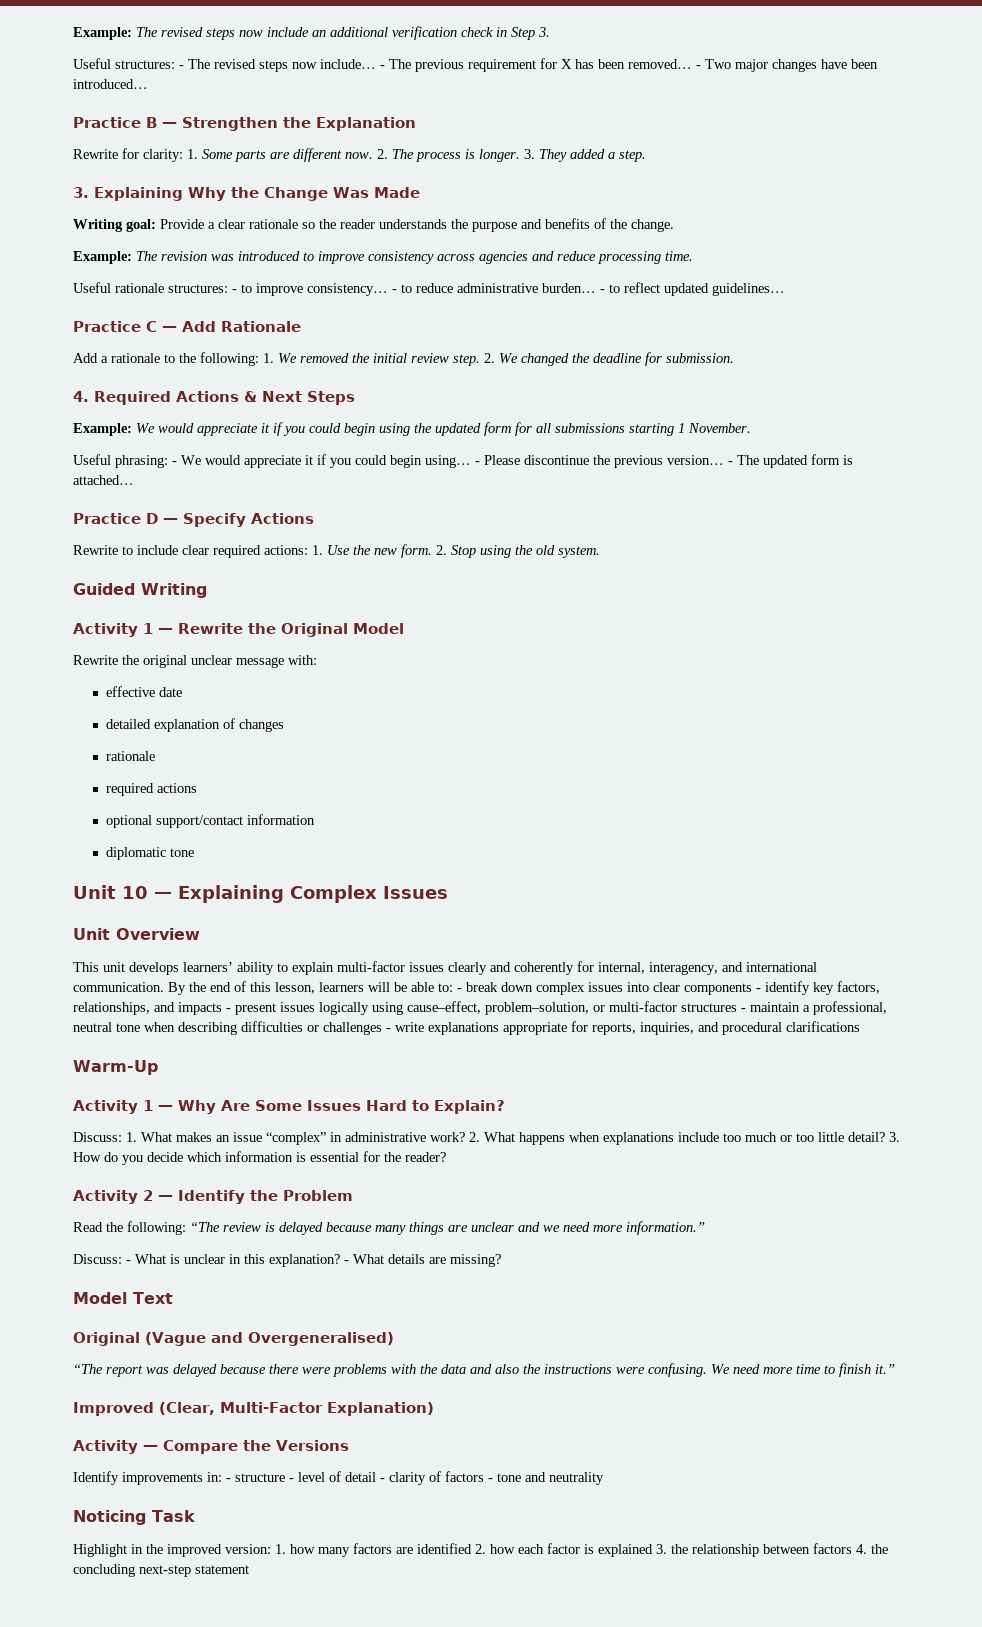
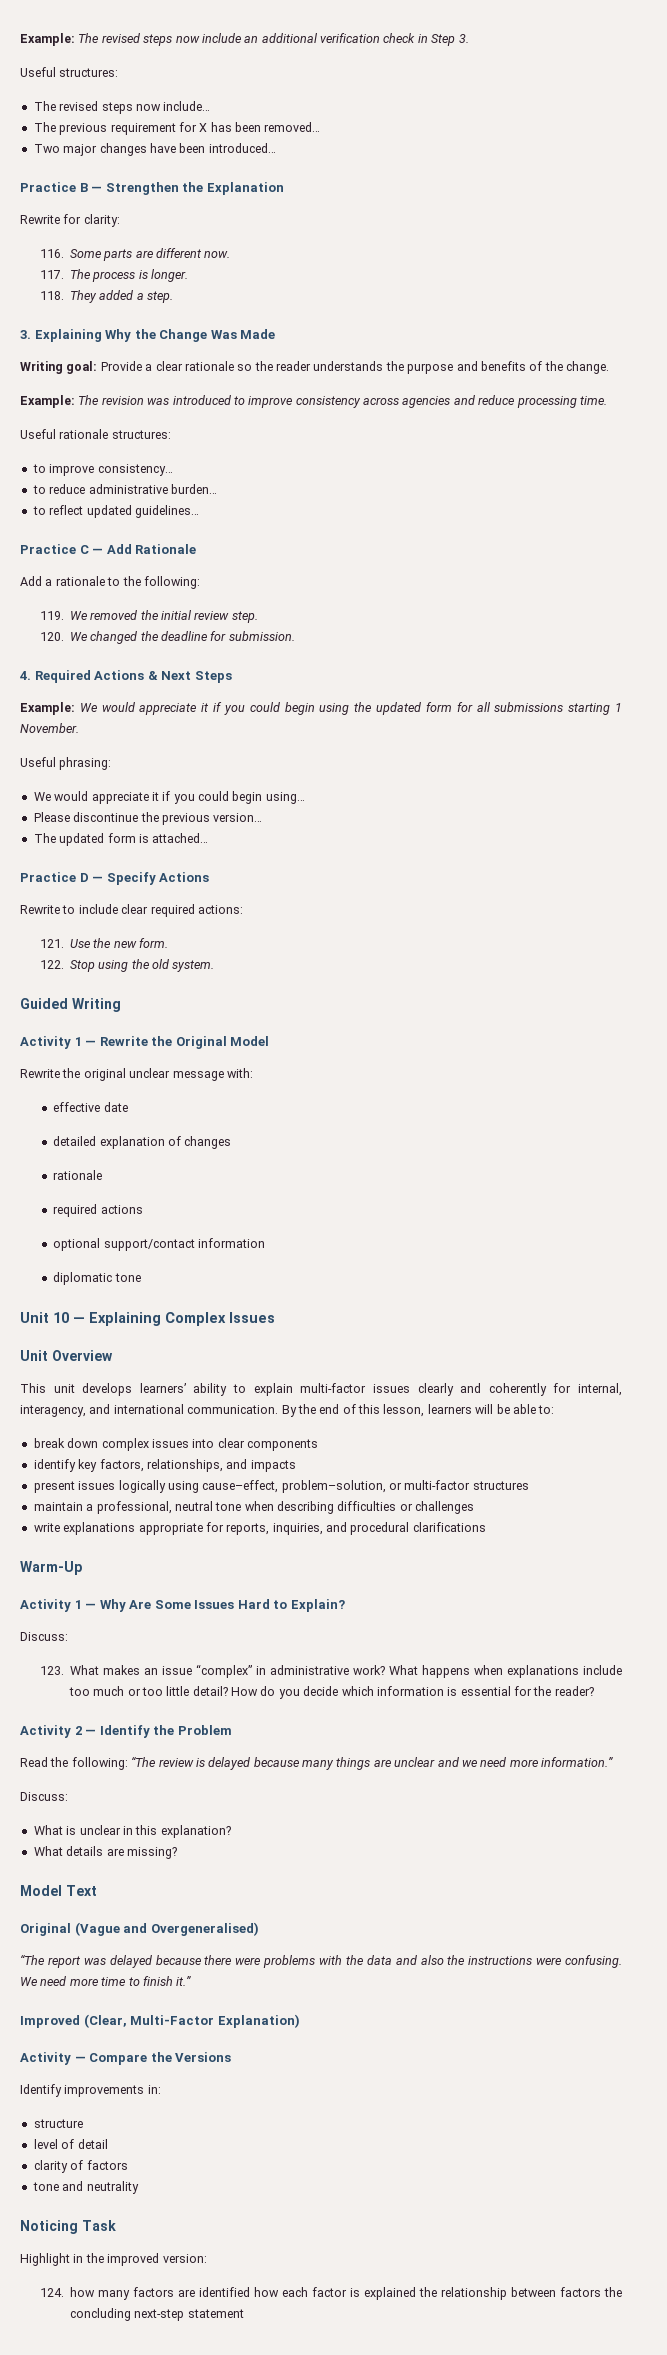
[179,65,184,69] - -> (119, 72) //
[380,65,385,69] - -> (211, 106) //
[696,65,701,69] - -> (321, 127) //
[187,149,198,159] 1. -> [39,249,64,258] // 116.
[377,149,388,159] 2. -> [39,270,64,279] // 117.
[524,149,535,159] 3. -> [39,291,64,300] // 118.
[232,289,237,293] - -> (171, 434) //
[392,289,397,293] - -> (173, 470) //
[600,289,605,293] - -> (217, 489) //
[263,353,274,363] 1. -> [39,611,64,620] // 119.
[484,353,495,363] 2. -> [39,632,64,641] // 120.
[172,461,177,465] - -> (112, 763) //
[475,461,480,465] - -> (305, 798) //
[728,461,733,465] - -> (263, 817) //
[312,545,323,555] 1. -> [39,939,64,948] // 121.
[436,545,447,555] 2. -> [39,960,64,969] // 122.
[457,988,462,992] - -> (555, 1409) //
[756,988,761,992] - -> (318, 1445) //
[226,1008,231,1012] - -> (296, 1466) //
[741,1008,746,1012] - -> (529, 1485) //
[386,1028,391,1032] - -> (475, 1507) //
[126,1132,137,1142] 1. -> [39,1666,64,1675] // 123.
[469,1132,480,1142] 2. -> (385, 1670) none
[889,1132,900,1142] 3. -> (228, 1691) none
[126,1260,131,1264] - -> (68, 1796) //
[344,1260,349,1264] - -> (231, 1831) //
[226,1478,231,1482] - -> (161, 2089) //
[289,1478,294,1482] - -> (83, 2123) //
[380,1478,385,1482] - -> (108, 2144) //
[488,1478,493,1482] - -> (128, 2165) //
[275,1544,286,1554] 1. -> [39,2288,64,2297] // 124.
[475,1544,486,1554] 2. -> (250, 2292) none
[656,1544,667,1554] 3. -> (416, 2293) none
[856,1544,867,1554] 4. -> (601, 2292) none

